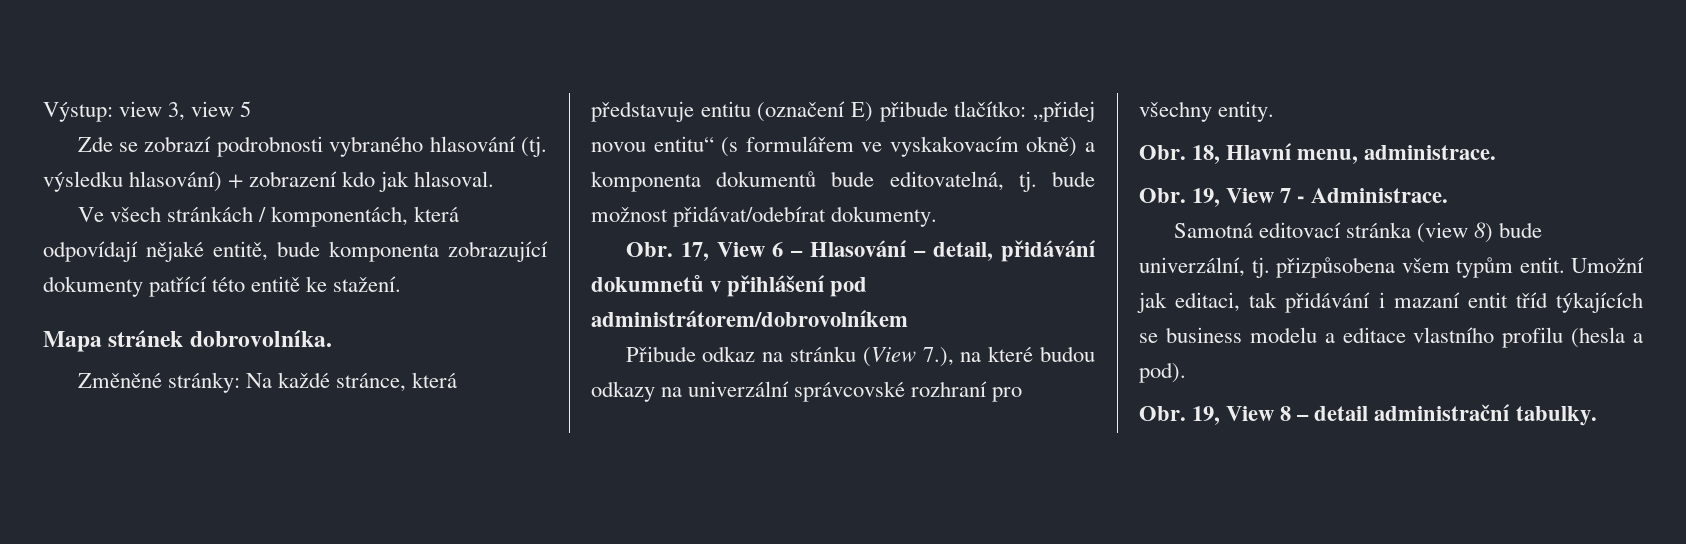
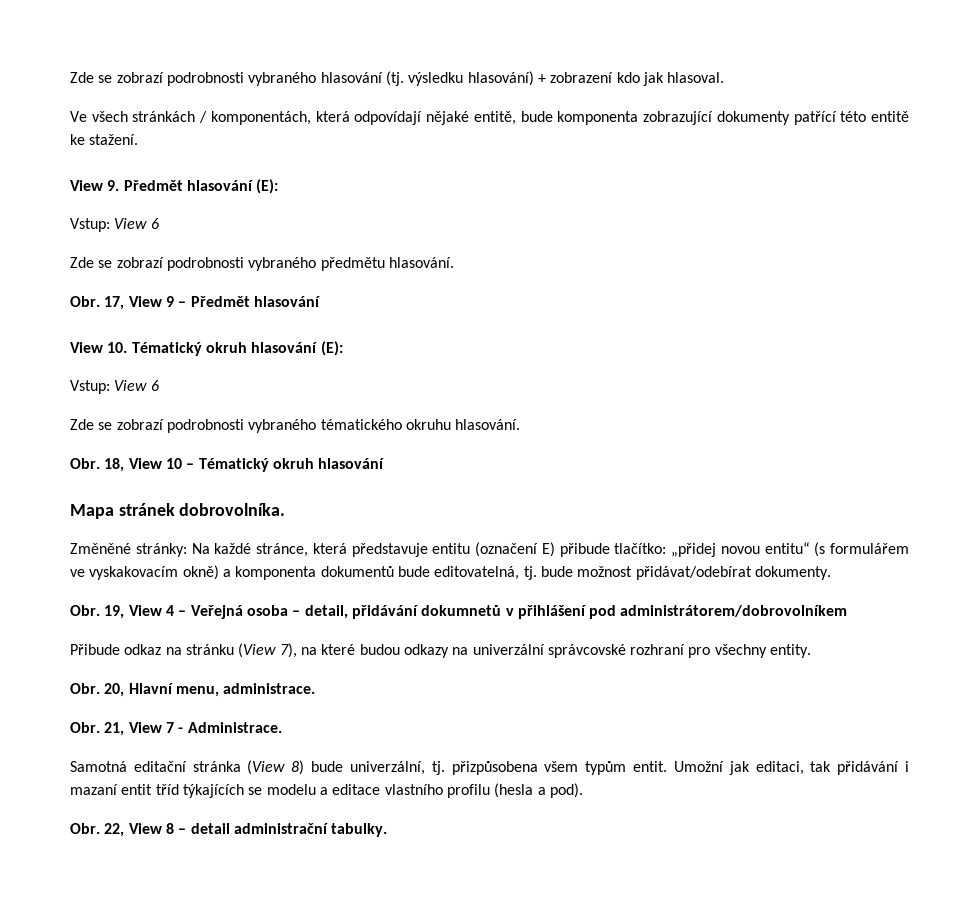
[43,101,252,122] Výstup: view 3, view 5 // -> (70, 77) none
(402, 284) none -> [70,179,279,194] [70,218,159,232] [70,257,454,271] [70,296,320,310] [70,341,343,356] [70,380,159,394] [70,419,521,433] [70,458,385,472] // View 9. Předmět hlasování (E): // Vstup: View 6 // Zde se zobrazí podrobnosti vybraného předmětu hlasování. // Obr. 17, View 9 – Předmět hlasování // View 10. Tématický okruh hlasování (E): // Vstup: View 6 // Zde se zobrazí podrobnosti vybraného tématického okruhu hlasování. // Obr. 18, View 10 – Tématický okruh hlasování
[680,240,907,261] 17, View 6 – Hlasování -> [104,605,288,619] 19, View 4 – Veřejná osoba
[922,347,954,367] 7.), -> [279,643,297,658] 7),
[1192,145,1221,164] 18, -> [104,683,125,697] 20,
[1192,188,1221,207] 19, -> [104,722,125,736] 21,
[1258,222,1468,243] editovací stránka (view -> [133,760,286,775] editační stránka (View
[1165,327,1242,343] business -> (263, 791) none
[1192,406,1221,425] 19, -> [104,823,125,837] 22,

